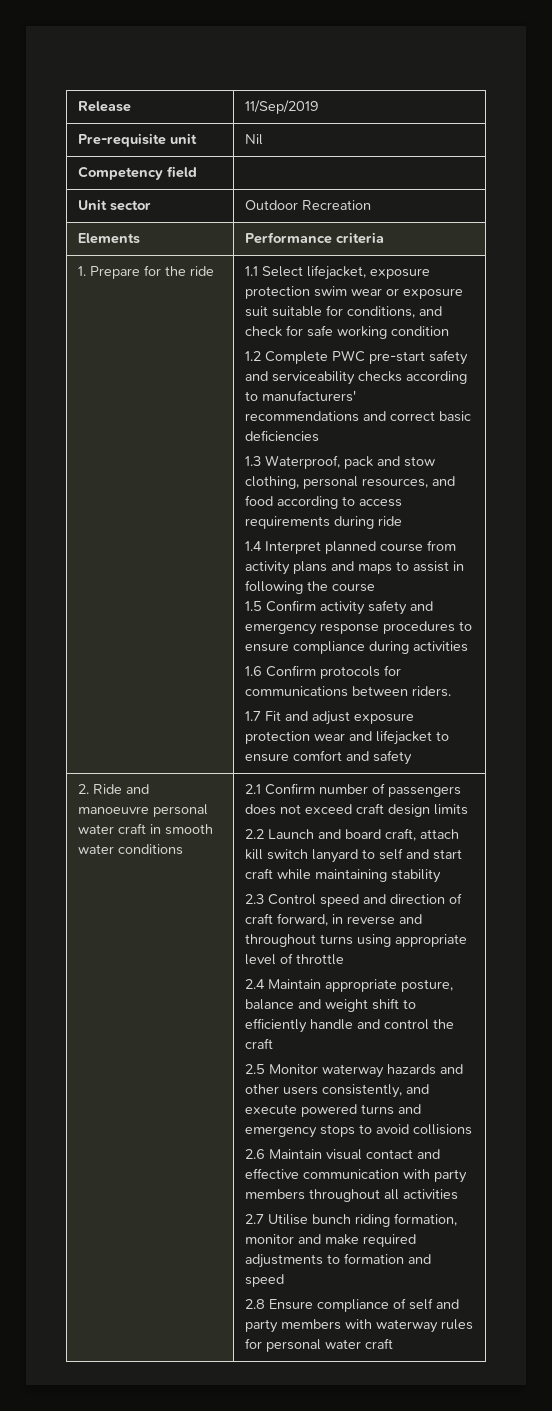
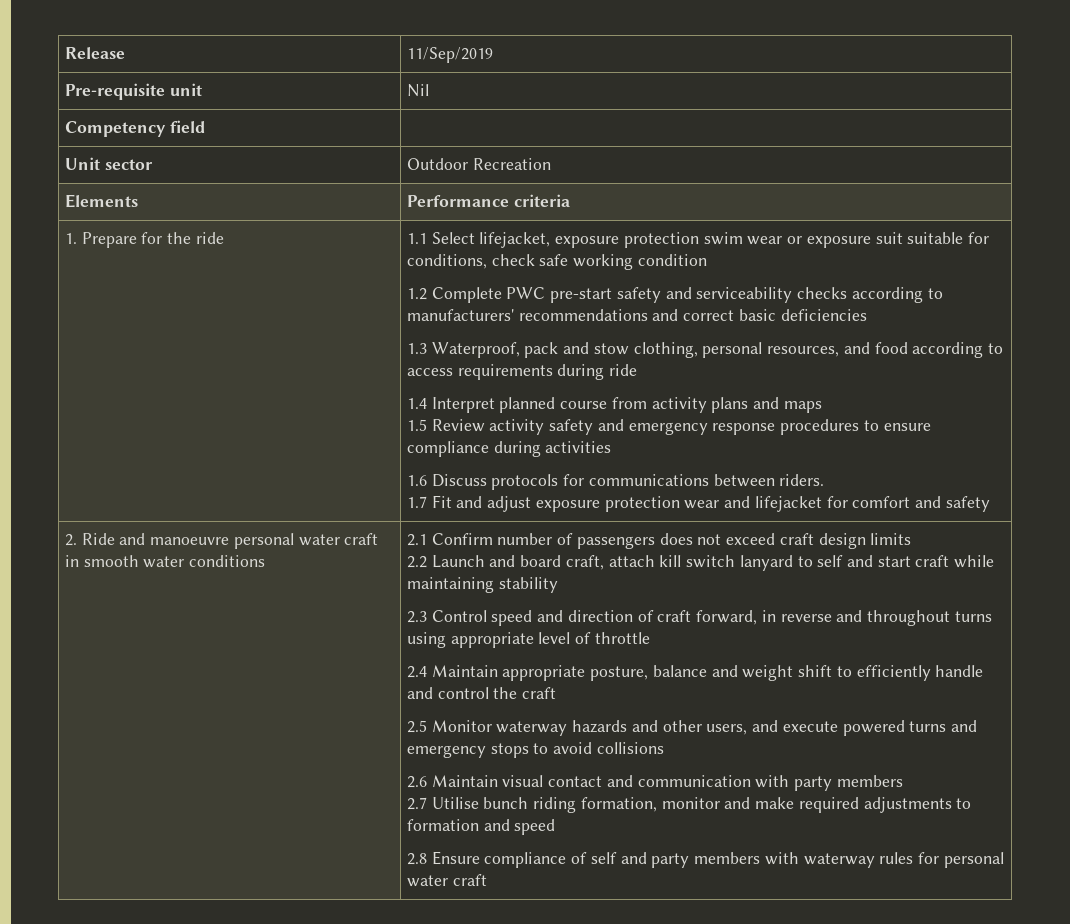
[419,306,443,316] [245,325,304,337] and check for -> [491,254,535,266] check
[396,561,465,572] [245,580,376,594] to assist in following the course -> (822, 407) none
[266,600,317,612] Confirm -> [431,419,485,432] Review
[266,665,317,677] Confirm -> [431,474,487,487] Discuss
[436,731,450,741] [245,753,290,762] to ensure -> [826,496,848,508] for
[283,1084,403,1098] users consistently, -> [706,724,748,735] users,
[245,1168,300,1179] effective -> (633, 781) none
[309,1189,459,1202] throughout all activities -> (903, 781) none

